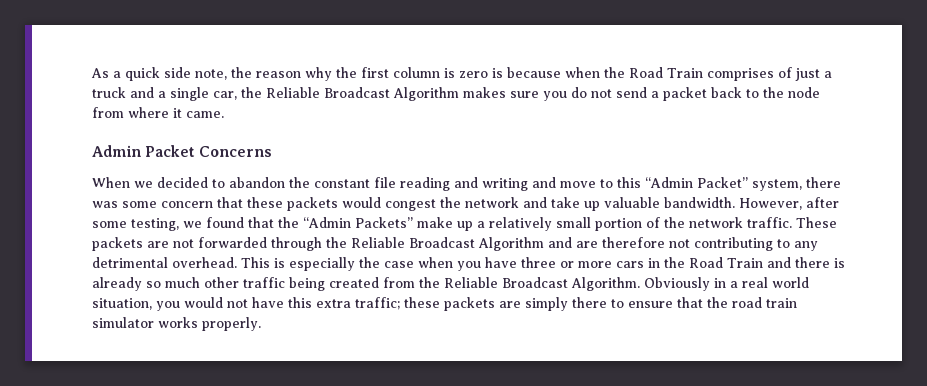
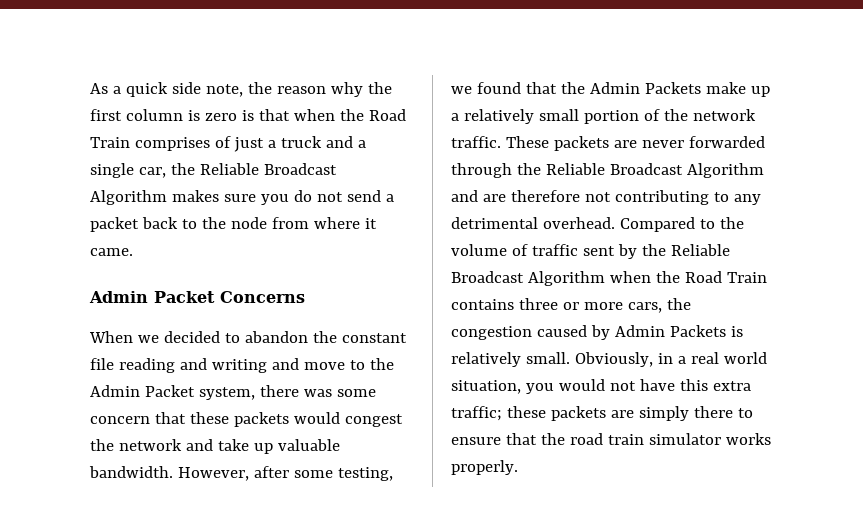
[507,67,561,78] because -> [258,109,290,121] that
[617,177,748,188] this “Admin Packet” -> [369,358,394,370] [90,385,195,397] the Admin Packet
[303,217,413,228] “Admin Packets” -> [589,82,701,94] Admin Packets
[173,239,194,248] not -> [641,140,684,148] never
[241,257,845,271] [92,277,710,291] This is especially the case when you have three or more cars in the Road Train and there is already so much other traffic being created from the Reliable Broadcast Algorithm. Obviously -> [619,217,744,232] [451,244,730,259] [451,271,767,286] [451,298,691,313] [451,325,743,340] [451,352,653,367] Compared to the volume of traffic sent by the Reliable Broadcast Algorithm when the Road Train contains three or more cars, the congestion caused by Admin Packets is relatively small. Obviously,

